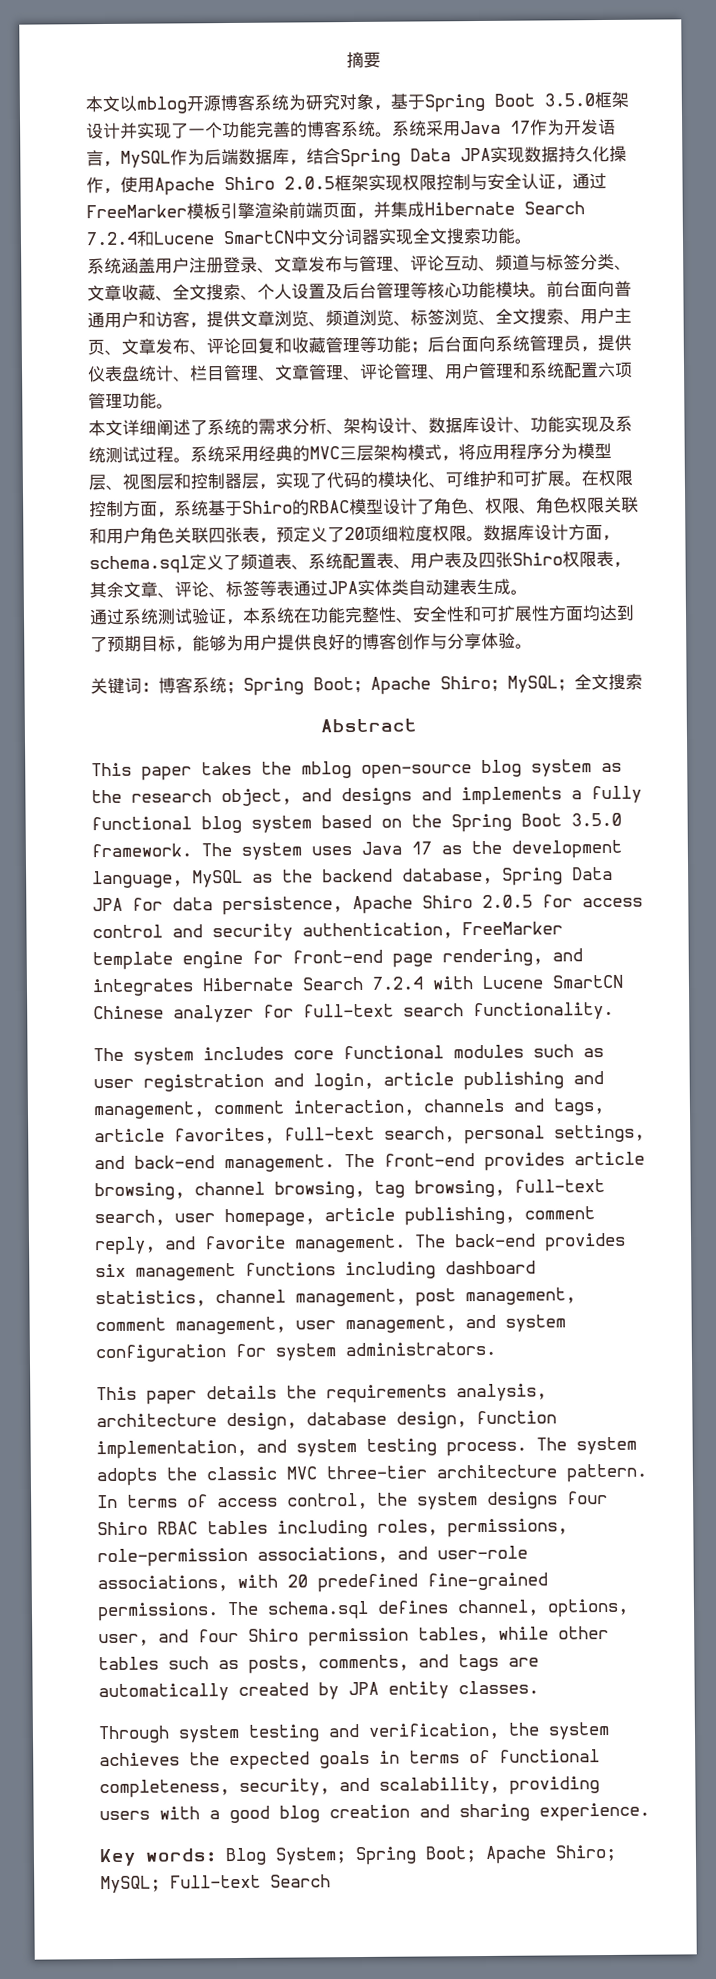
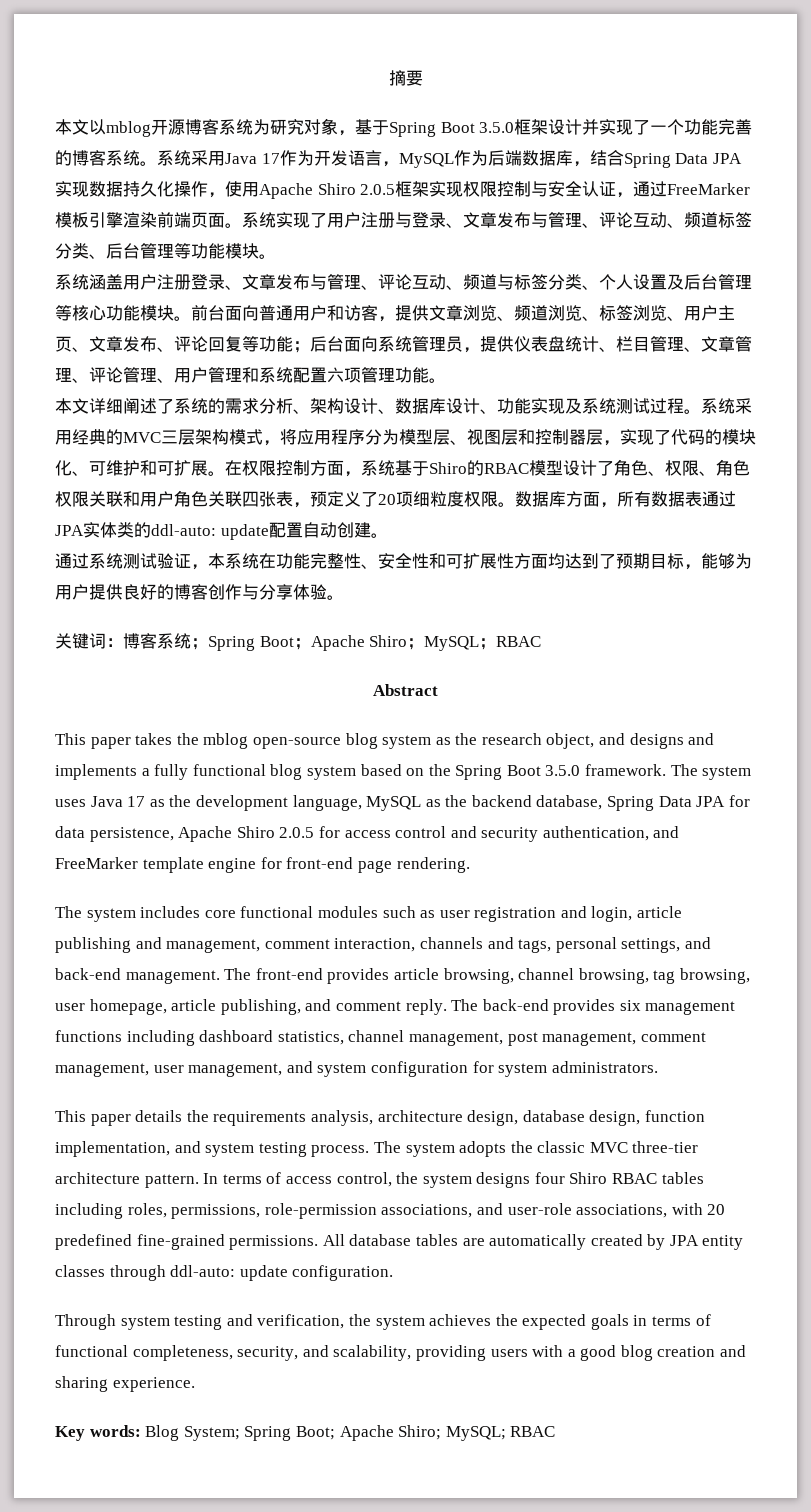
[356,201,585,219] [86,227,516,247] ，并集成Hibernate Search 7.2.4和Lucene SmartCN中文分词器实现全文搜索功能 -> [225,212,752,228] [55,243,259,259] 。系统实现了用户注册与登录、文章发布与管理、评论互动、频道标签分类、后台管理等功能模块
[87,283,258,302] 文章收藏、全文搜索、 -> (599, 287) none
[495,308,581,325] 全文搜索、 -> (684, 318) none
[274,336,360,354] 和收藏管理 -> (242, 344) none
[534,524,620,542] [89,550,631,575] [89,578,511,599] 设计方面，schema.sql定义了频道表、系统配置表、用户表及四张Shiro权限表，其余文章、评论、标签等表通过JPA实体类自动建表生成 -> [566,491,736,508] [55,522,371,540] 方面，所有数据表通过JPA实体类的ddl-auto: update配置自动创建
[574,673,643,691] 全文搜索 -> [496,636,542,647] RBAC
(453, 931) none -> [653,826,680,838] and
[442,948,583,967] [92,974,623,997] [93,1001,614,1023] rendering, and integrates Hibernate Search 7.2.4 with Lucene SmartCN Chinese analyzer for full-text search functionality. -> [396,857,470,873] rendering.
[94,1126,455,1145] article favorites, full-text search, -> (552, 946) none
[514,1179,605,1193] [94,1209,165,1227] full-text search, -> (750, 976) none
[524,1206,595,1220] [94,1234,406,1256] comment reply, and favorite management. -> [305,999,447,1015] and comment reply.
[227,1598,629,1620] [98,1626,609,1647] [98,1653,499,1674] The schema.sql defines channel, options, user, and four Shiro permission tables, while other tables such as posts, comments, and tags -> [322,1234,458,1246] All database tables
[458,1680,539,1695] classes. -> [55,1265,394,1281] classes through ddl-auto: update configuration.
[170,1874,331,1889] Full-text Search -> [510,1426,556,1437] RBAC

